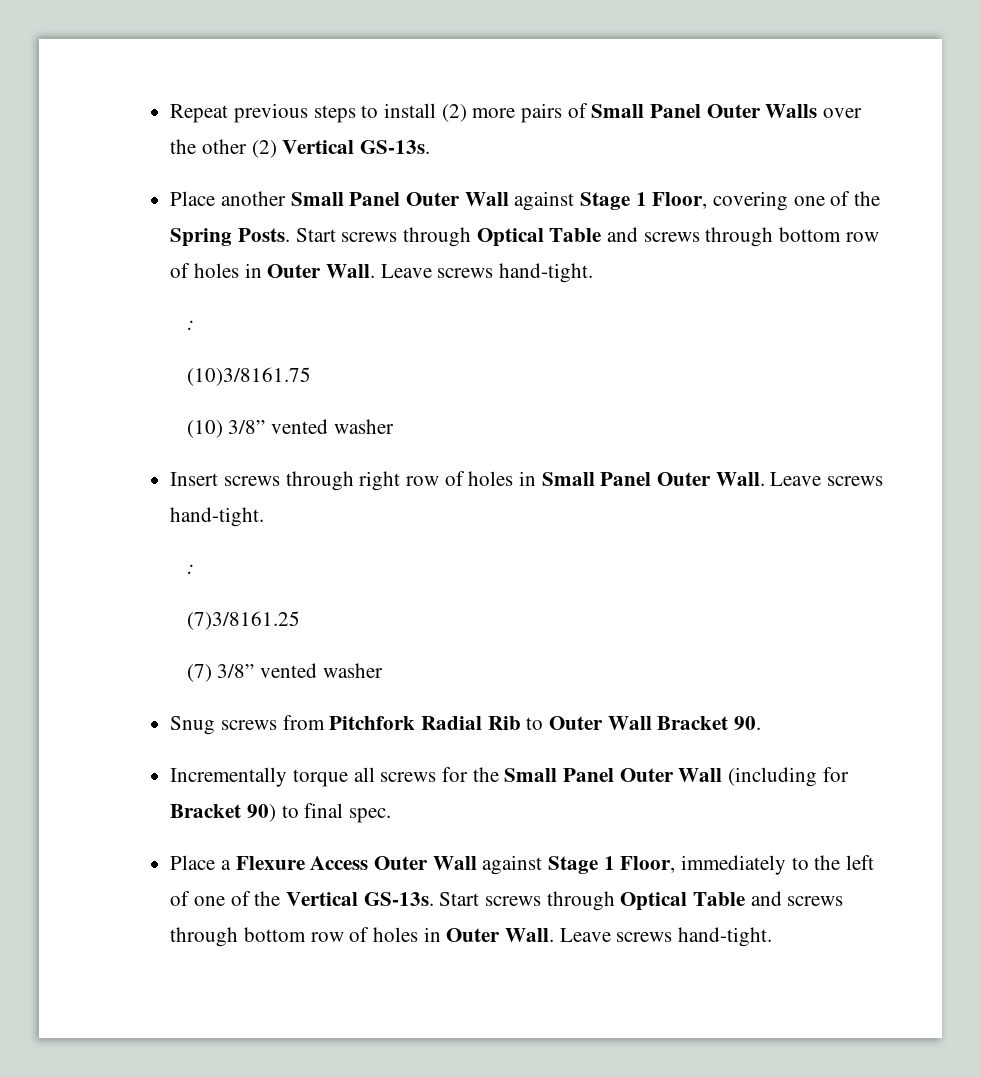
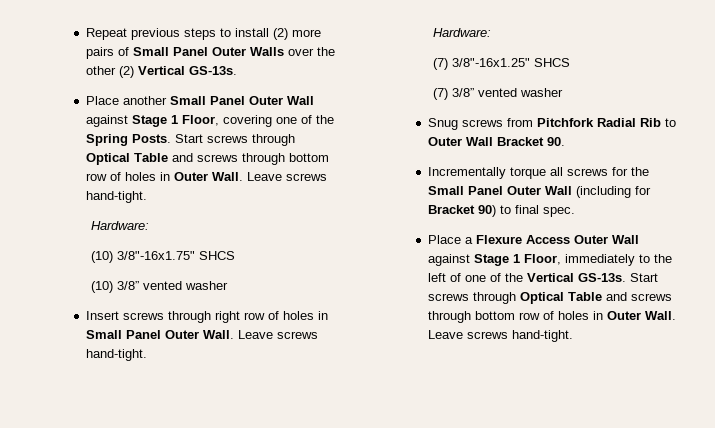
[186,320,194,330] [186,367,311,386] : // (10)3/8161.75 -> [90,221,149,230] [90,251,235,263] Hardware: // (10) 3/8"-16x1.75" SHCS
[186,564,194,574] [186,611,300,630] : // (7)3/8161.25 -> [432,28,491,37] [432,58,570,70] Hardware: // (7) 3/8"-16x1.25" SHCS

